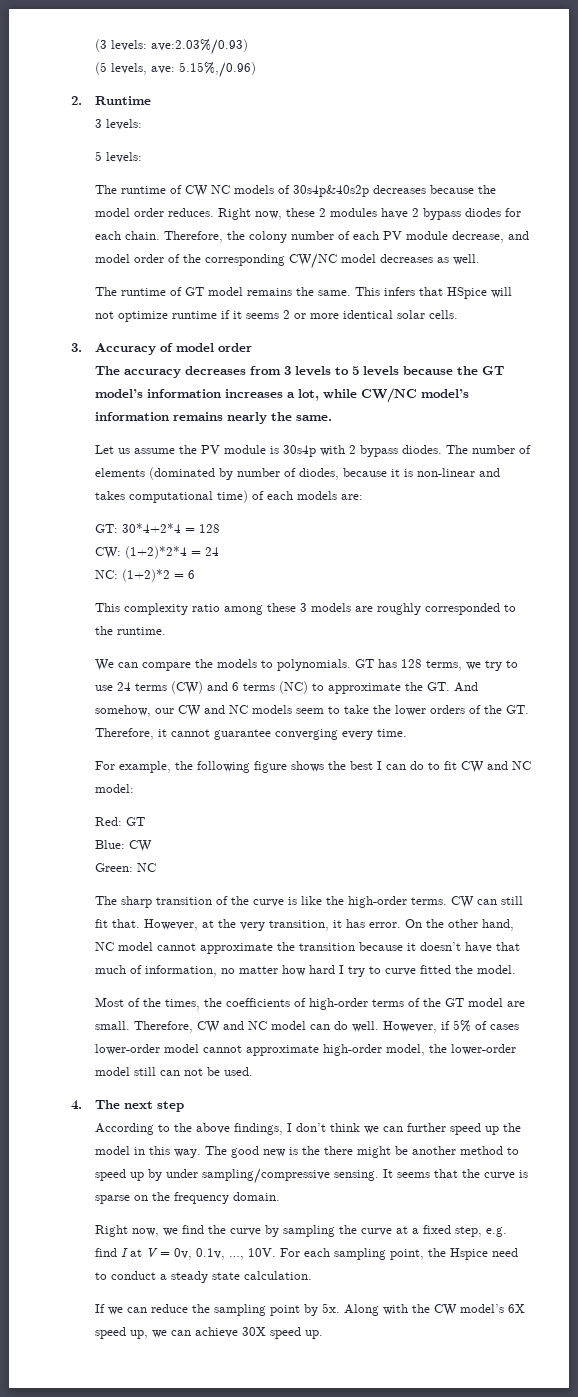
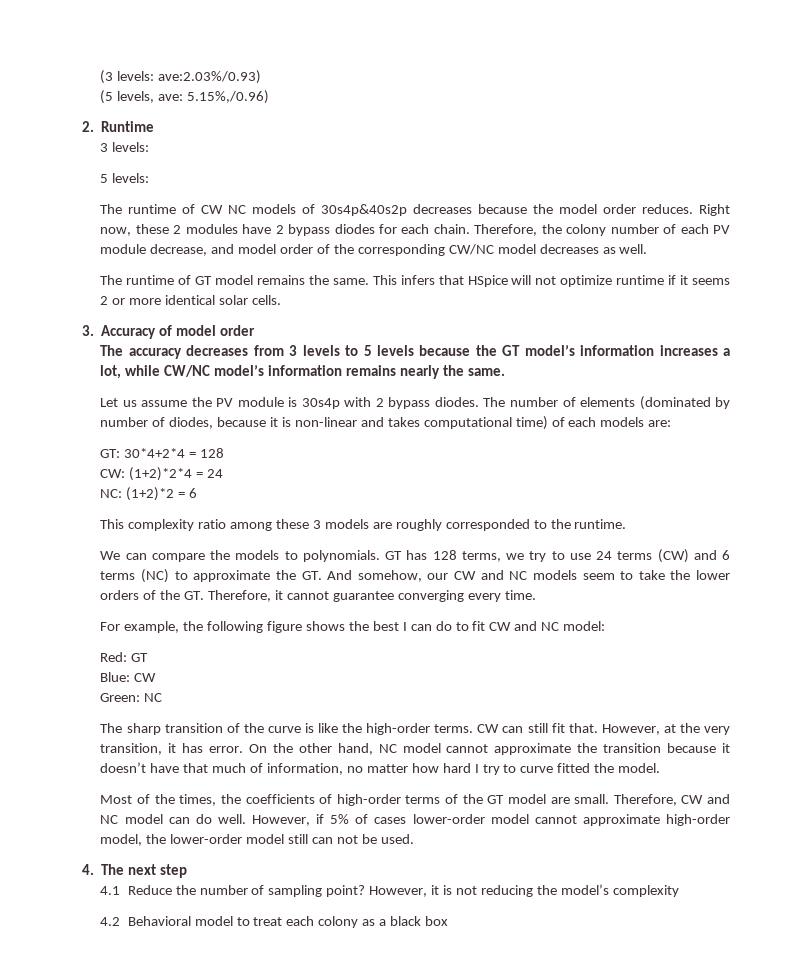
[94,1123,521,1135] [94,1146,519,1158] [94,1168,528,1184] [94,1192,280,1204] [94,1225,507,1237] [94,1248,518,1260] [94,1271,312,1283] [94,1303,525,1316] [94,1327,323,1339] According to the above findings, I don’t think we can further speed up the model in this way. The good new is the there might be another method to speed up by under sampling/compressive sensing. It seems that the curve is sparse on the frequency domain. // Right now, we find the curve by sampling the curve at a fixed step, e.g. find I at V = 0v, 0.1v, …, 10V. For each sampling point, the Hspice need to conduct a steady state calculation. // If we can reduce the sampling point by 5x. Along with the CW model’s 6X speed up, we can achieve 30X speed up. -> [100,884,679,897] [100,916,448,928] 4.1 Reduce the number of sampling point? However, it is not reducing the model’s complexity // 4.2 Behavioral model to treat each colony as a black box

